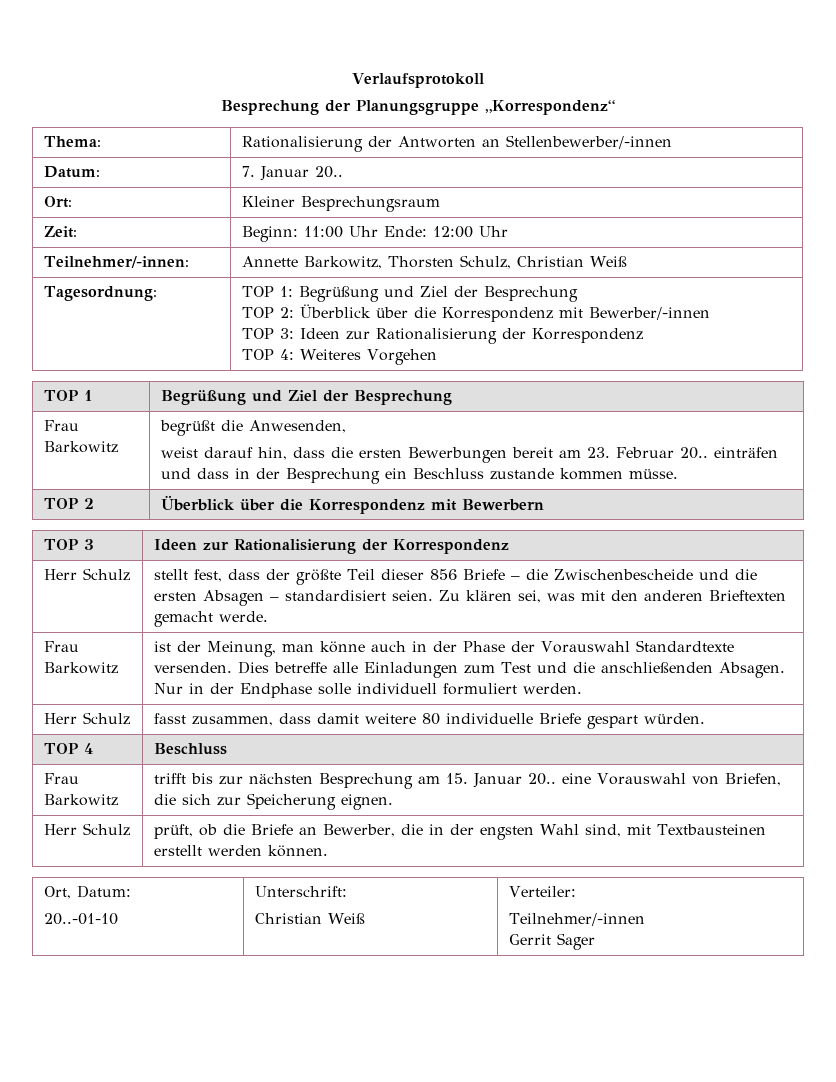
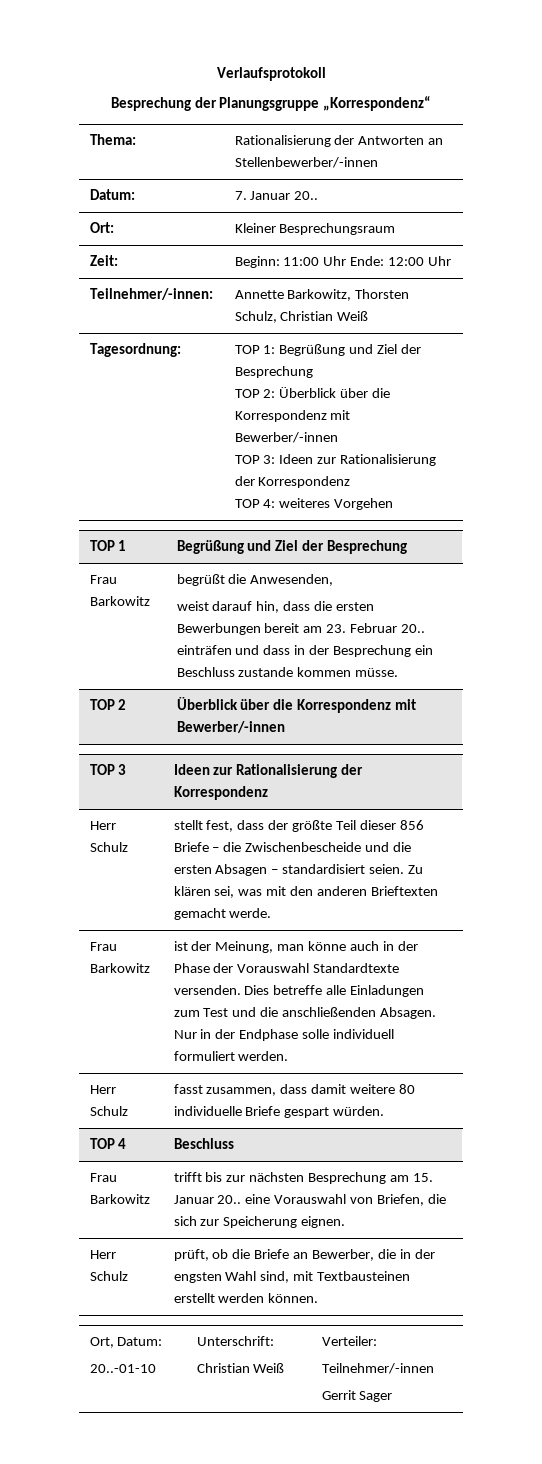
[299,349,361,360] Weiteres -> [279,498,331,508] weiteres
[461,499,544,511] Bewerbern -> [176,721,285,733] Bewerber/-innen

